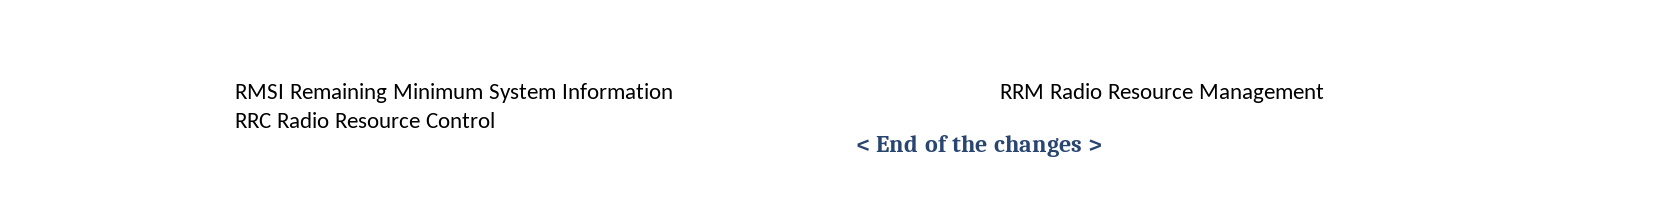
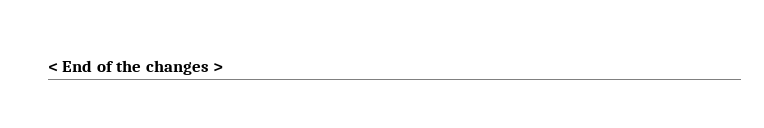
[234,83,674,103] [234,112,496,128] [999,83,1325,103] RMSI Remaining Minimum System Information // RRC Radio Resource Control // RRM Radio Resource Management // -> (48, 67) none

